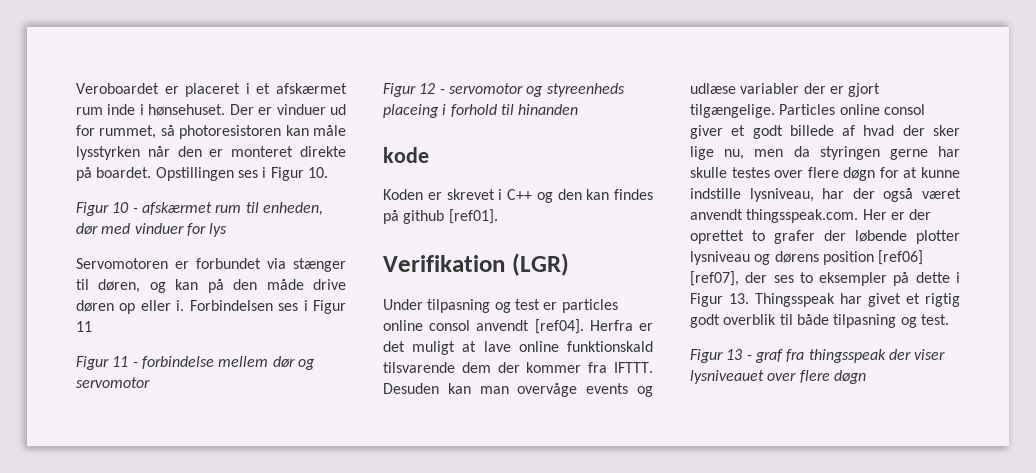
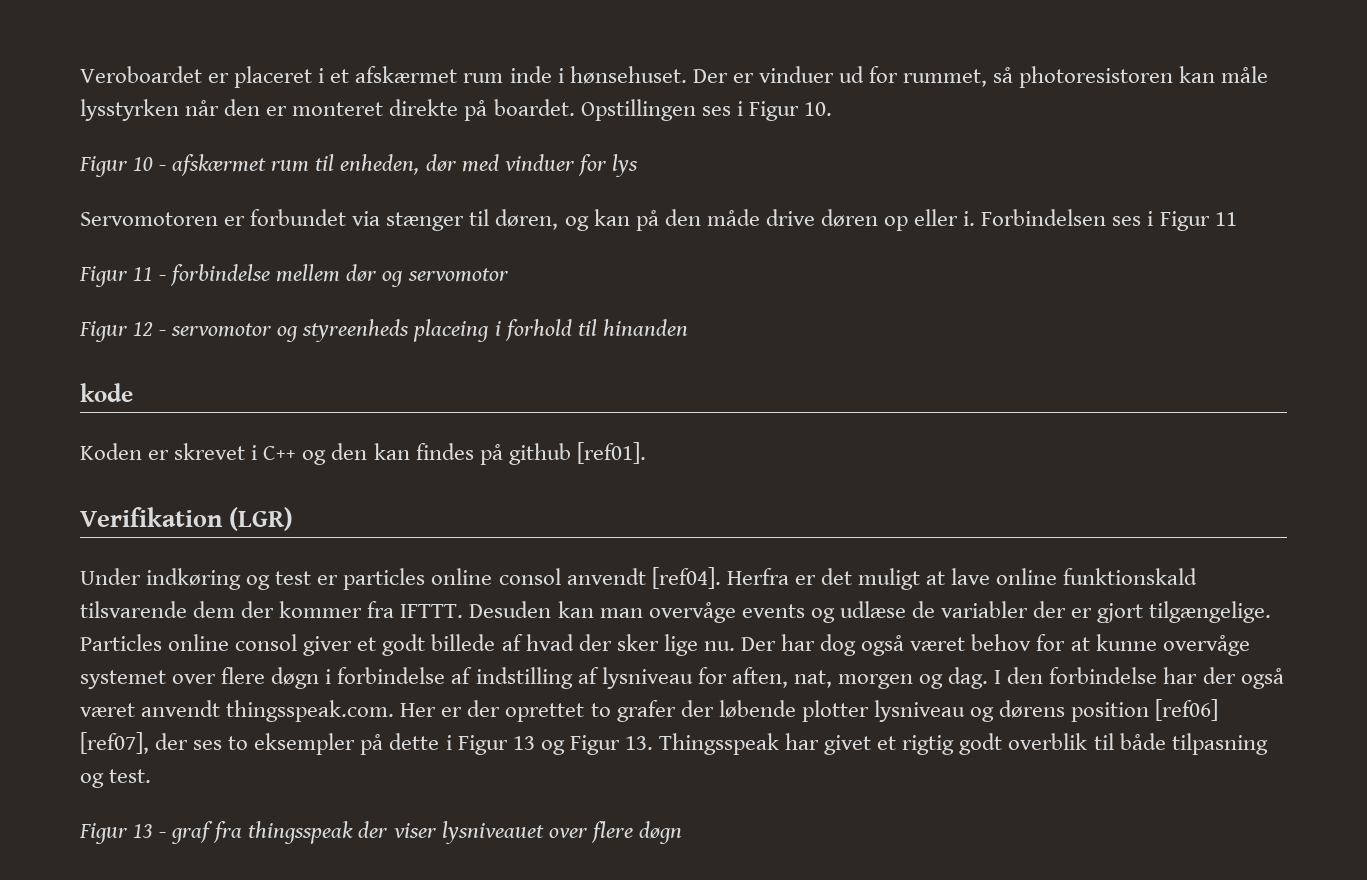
[427,299,491,313] tilpasning -> [146,568,242,590] indkøring
(736, 88) none -> [911,601,935,618] de
[724,146,960,160] [690,167,960,181] [690,188,814,202] nu, men da styringen gerne har skulle testes over flere døgn for at kunne indstille lysniveau, -> [703,634,1250,656] [80,667,1158,689] nu. Der har dog også været behov for at kunne overvåge systemet over flere døgn i forbindelse af indstilling af lysniveau for aften, nat, morgen og dag. I den forbindelse
(723, 300) none -> [512,735,620,755] 13 og Figur

